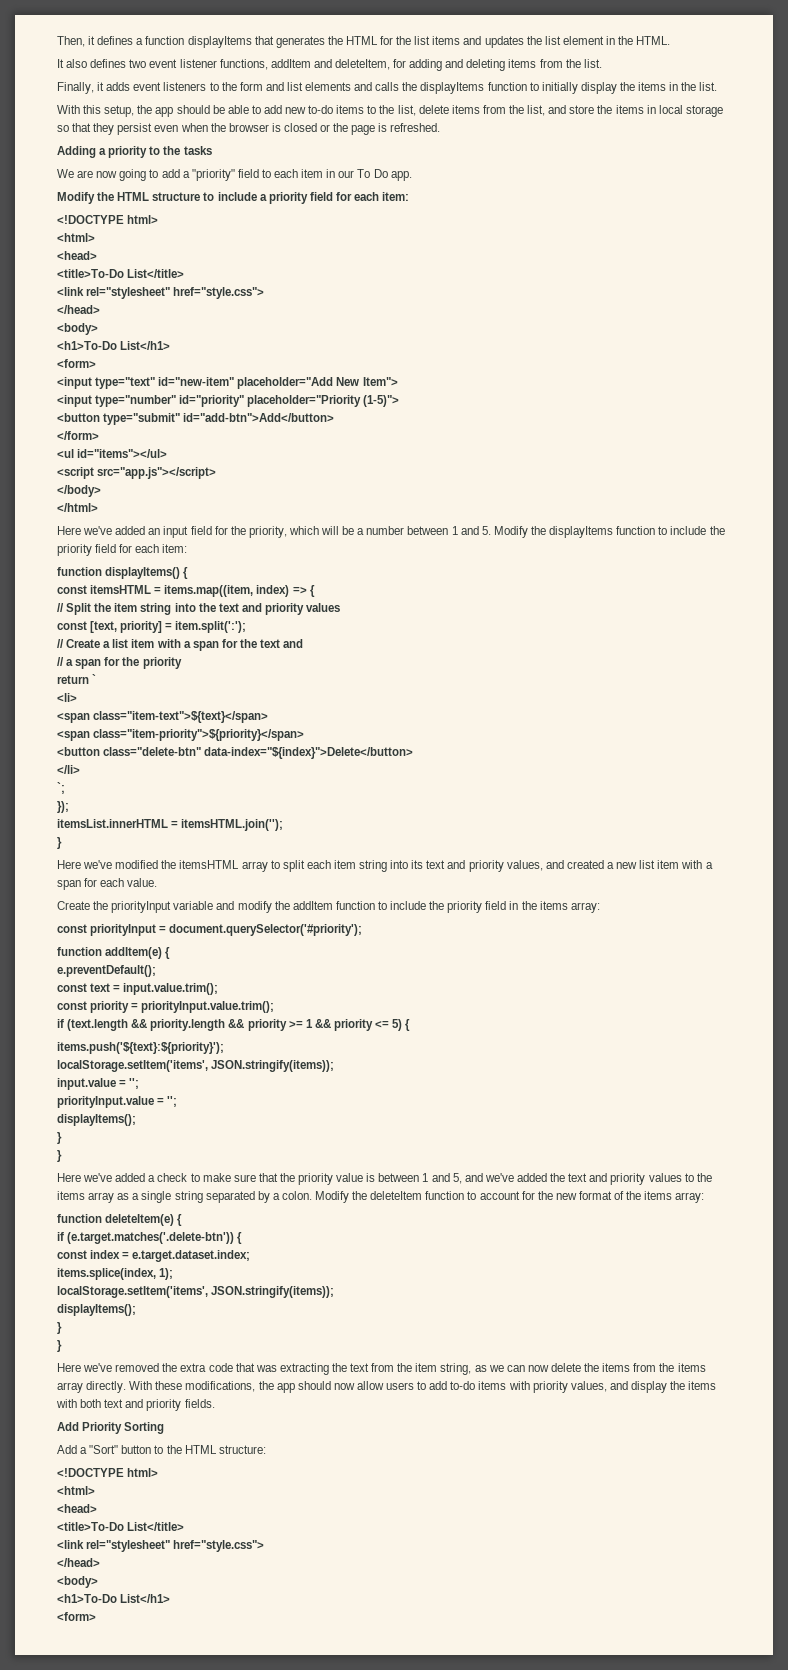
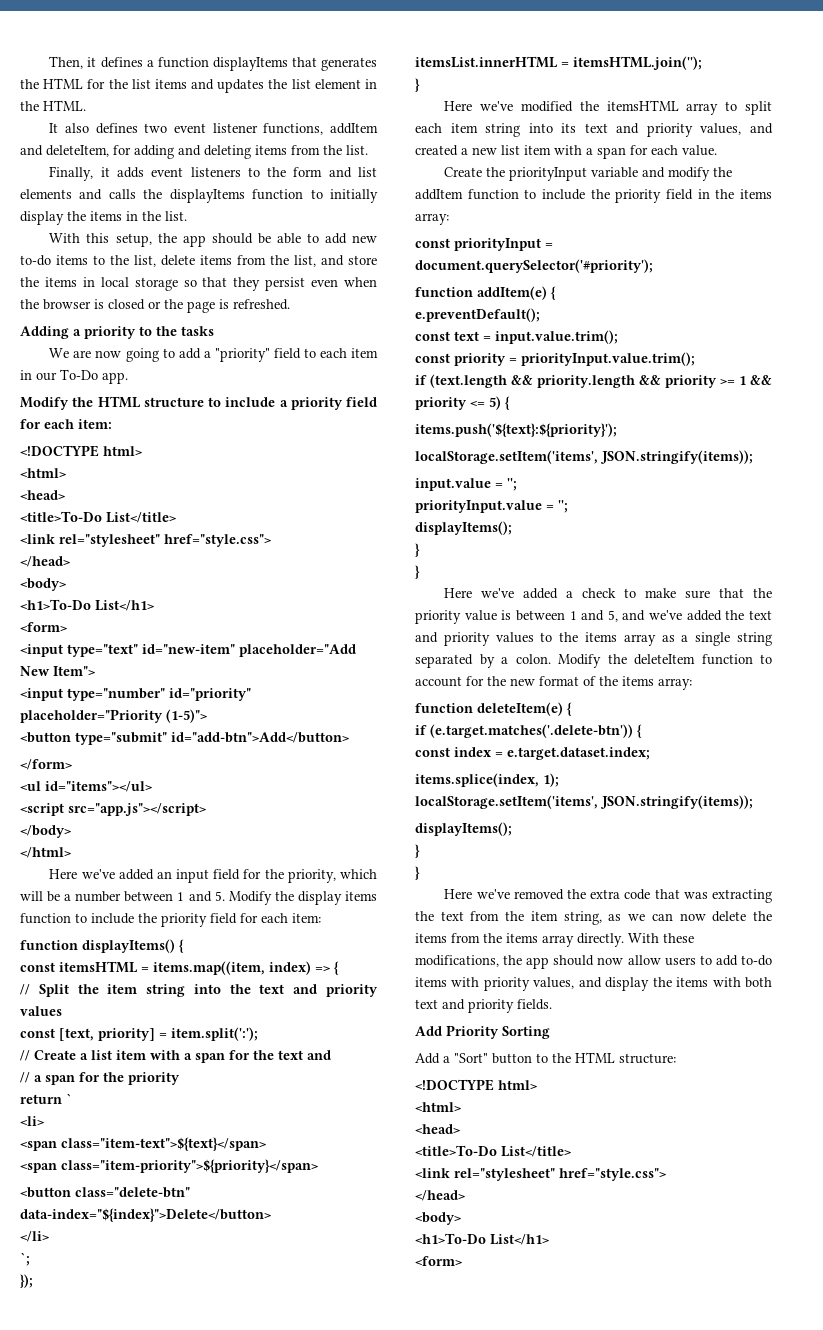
[357,169,388,178] To Do -> [60,369,98,380] To-Do
[549,526,614,538] displayItems -> [297,891,377,905] display items

